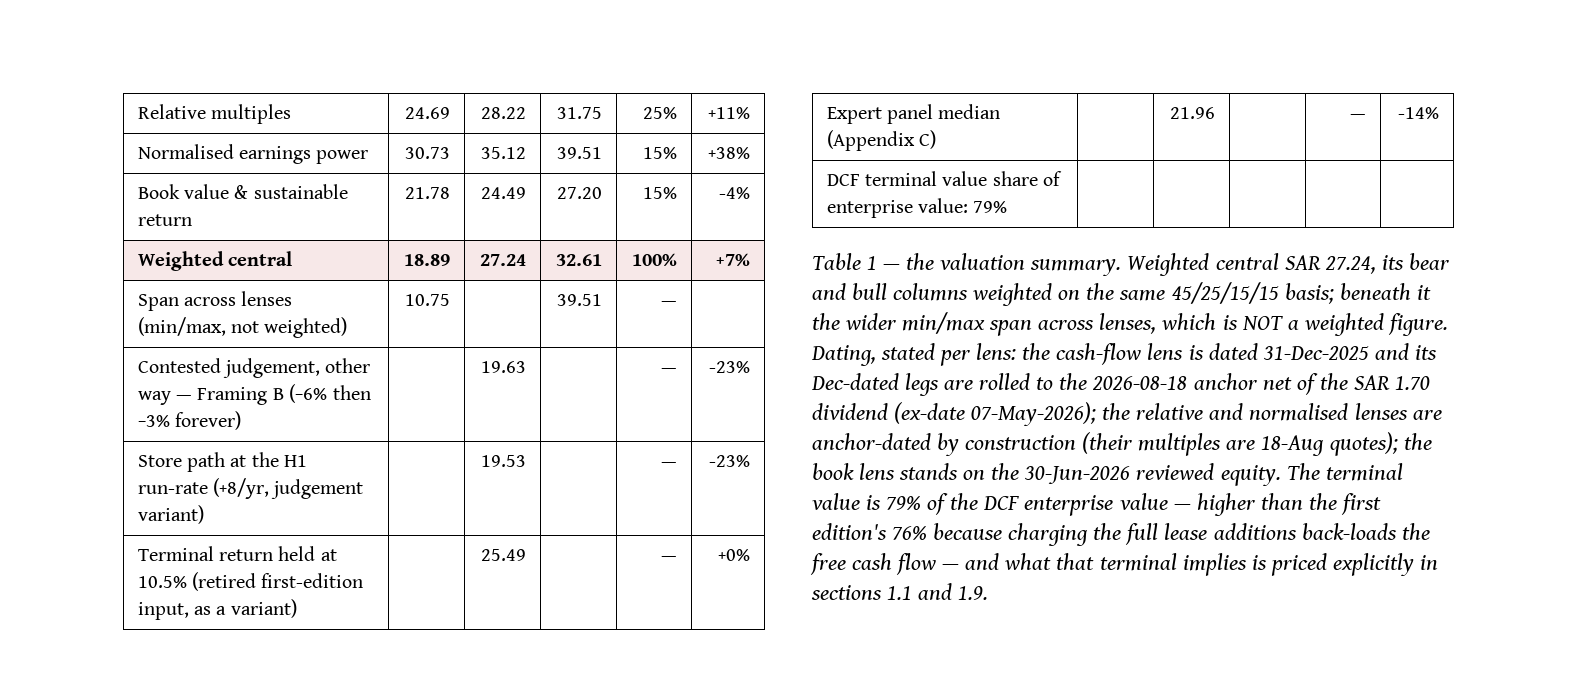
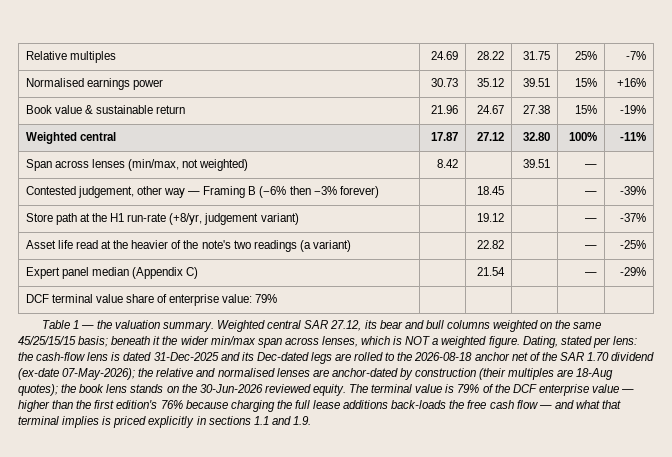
[708,107,751,119] +11% -> [626,51,647,60] -7%
[708,147,751,159] +38% -> [617,78,647,87] +16%
[405,187,451,199] [481,187,527,199] [557,187,603,199] [643,187,678,199] [719,187,751,199] 21.78 | 24.49 | 27.20 | 15% | -4% -> [431,105,459,114] [477,105,505,114] [523,105,551,114] [575,105,598,114] [620,105,647,114] 21.96 | 24.67 | 27.38 | 15% | -19%
[404,254,451,266] [480,254,527,266] [556,254,603,266] 18.89 | 27.24 | 32.61 -> [431,132,459,141] [477,132,505,141] [523,132,551,141] 17.87 | 27.12 | 32.80
[716,253,751,266] +7% -> [620,132,647,141] -11%
[405,294,451,306] 10.75 -> [437,159,459,168] 8.42
[481,361,527,373] [661,368,678,373] [709,361,751,373] 19.63 | | — | -23% -> [477,186,505,195] [585,191,598,195] [620,186,647,195] 18.45 | | — | -39%
[481,455,527,467] [661,462,678,467] [709,455,751,467] [137,546,337,561] [137,572,364,591] [137,599,297,620] [481,549,527,561] [661,556,678,561] [718,549,751,561] 19.53 | | — | -23% // Terminal return held at 10.5% (retired first-edition input, as a variant) | | 25.49 | | — | +0% -> [477,213,505,222] [585,218,598,222] [620,213,647,222] [25,240,351,252] [477,240,505,249] [585,245,598,249] [620,240,647,249] 19.12 | | — | -37% // Asset life read at the heavier of the note's two readings (a variant) | | 22.82 | | — | -25%
[1170,107,1216,119] [1350,114,1367,119] [1398,107,1440,119] 21.96 | | — | -14% -> [477,267,506,276] [585,272,598,276] [620,267,647,276] 21.54 | | — | -29%
[1324,256,1376,274] 27.24, -> [330,320,362,331] 27.12,

